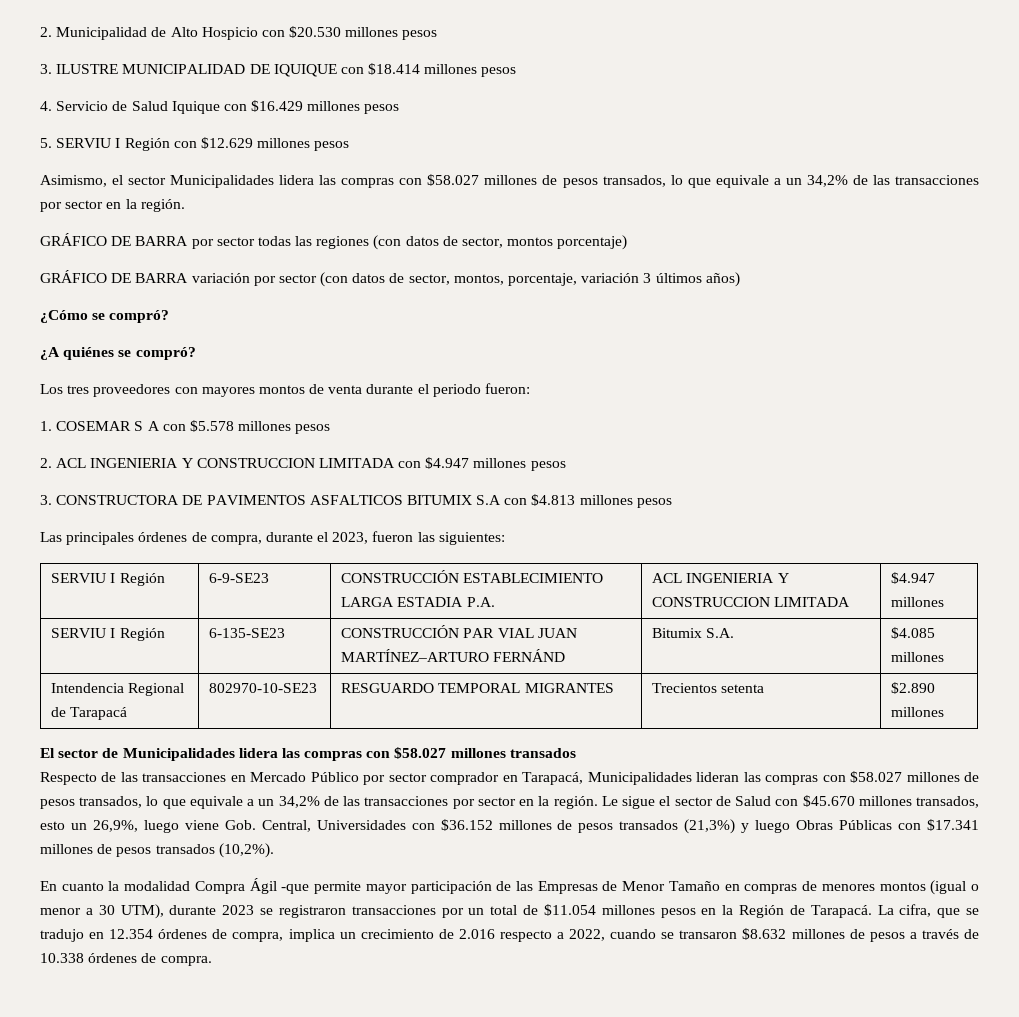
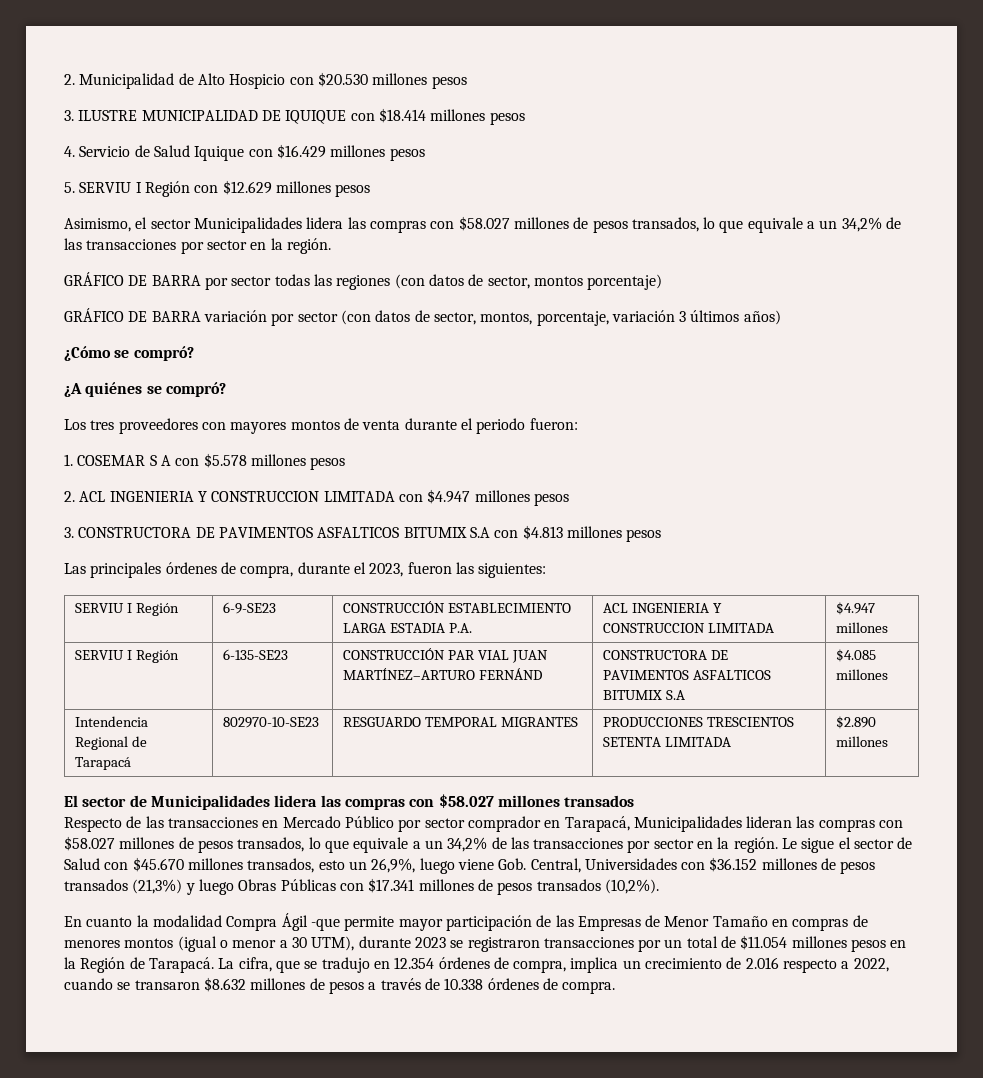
[652,628,735,638] Bitumix S.A. -> [603,650,729,660] [603,670,772,680] [603,690,686,700] CONSTRUCTORA DE PAVIMENTOS ASFALTICOS BITUMIX S.A
[652,683,765,693] Trecientos setenta -> [603,717,795,727] [603,737,732,747] PRODUCCIONES TRESCIENTOS SETENTA LIMITADA

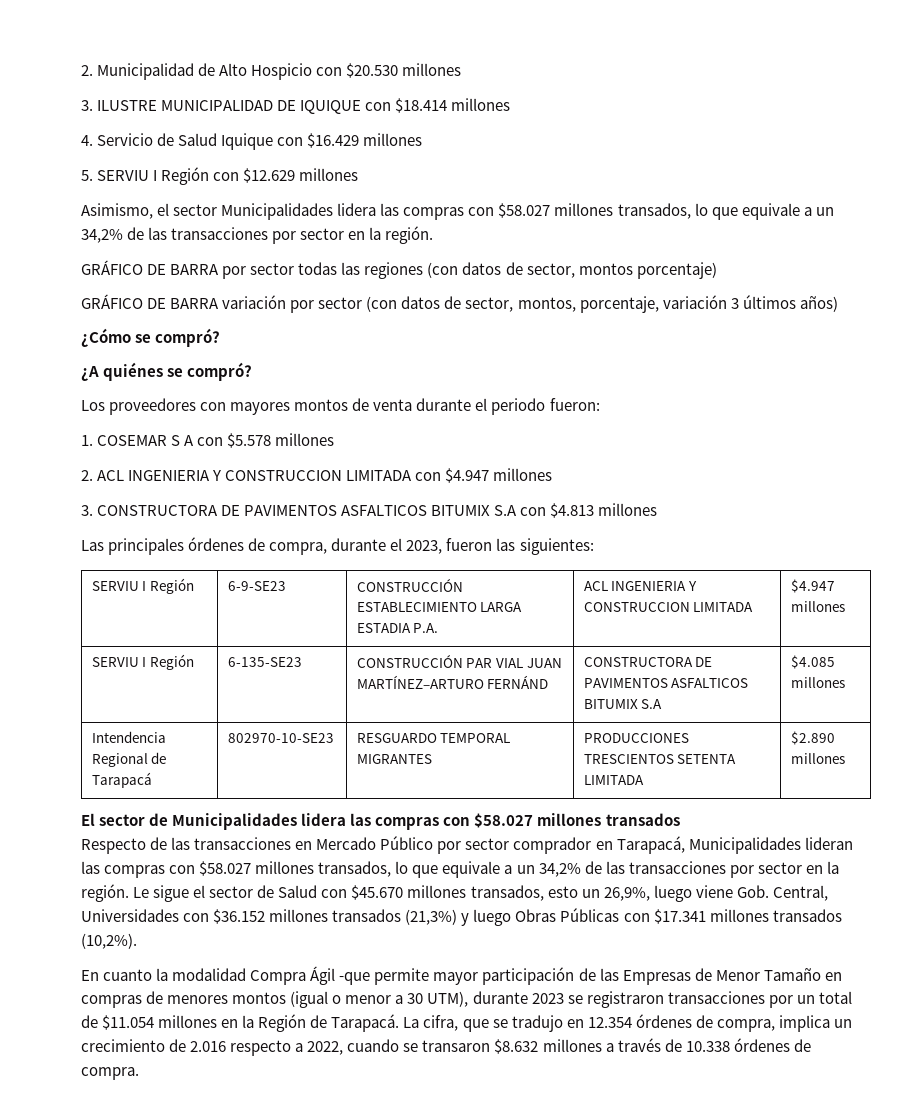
[431,76,467,89] pesos -> (462, 69) none
[489,112,525,125] pesos -> (511, 104) none
[389,148,425,161] pesos -> (423, 139) none
[335,184,371,197] pesos -> (359, 174) none
[573,217,628,233] de pesos -> (614, 209) none
[90,420,115,430] tres -> (105, 405) none
[310,457,346,470] pesos -> (335, 439) none
[533,493,569,506] pesos -> (553, 474) none
[626,529,662,542] pesos -> (658, 509) none
[178,837,233,853] de pesos -> (315, 867) none
[821,858,876,874] de pesos -> (329, 915) none
[477,879,533,895] de pesos -> (769, 915) none
[851,939,887,952] pesos -> (218, 1021) none
[309,978,364,994] de pesos -> (602, 1045) none

